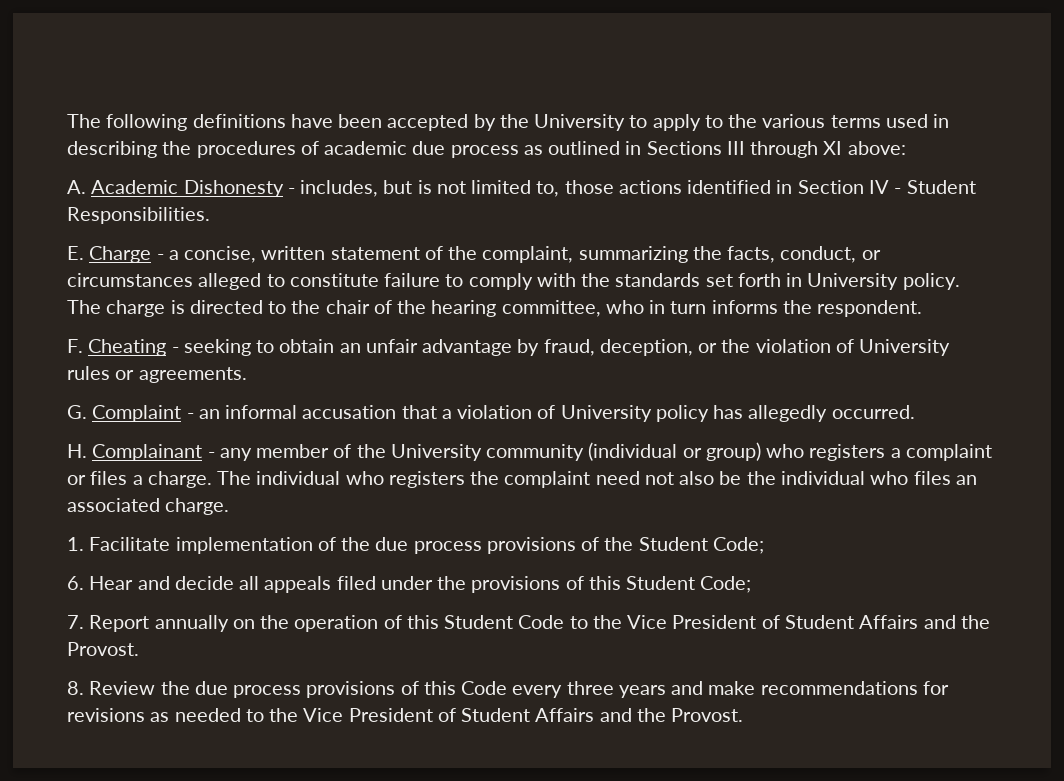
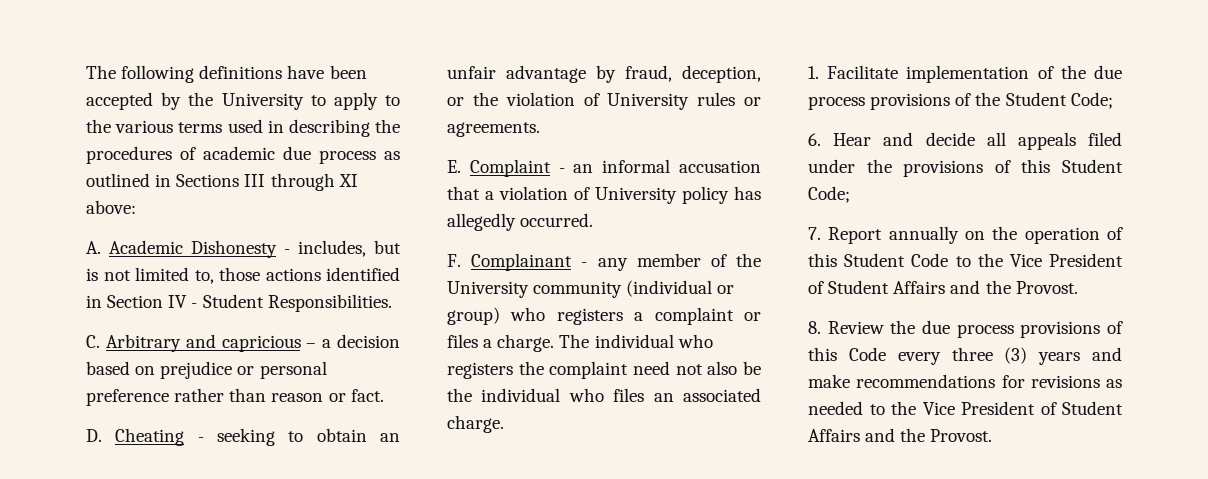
[67,246,881,263] [67,273,960,290] [67,300,923,317] [67,339,83,353] E. Charge - a concise, written statement of the complaint, summarizing the facts, conduct, or circumstances alleged to constitute failure to comply with the standards set forth in University policy. The charge is directed to the chair of the hearing committee, who in turn informs the respondent. // F. -> [86,334,401,352] [86,361,327,379] [86,388,384,406] [86,429,102,442] C. Arbitrary and capricious – a decision based on prejudice or personal preference rather than reason or fact. // D.
[67,405,87,419] G. -> [447,160,461,173] E.
[67,444,87,458] H. -> [447,254,461,267] F.
(614, 688) none -> [1004,347,1028,364] (3)

